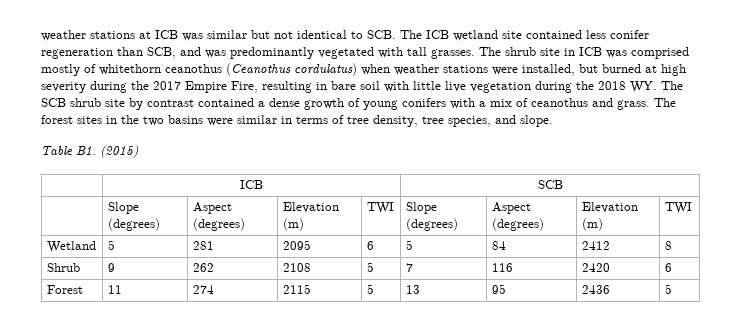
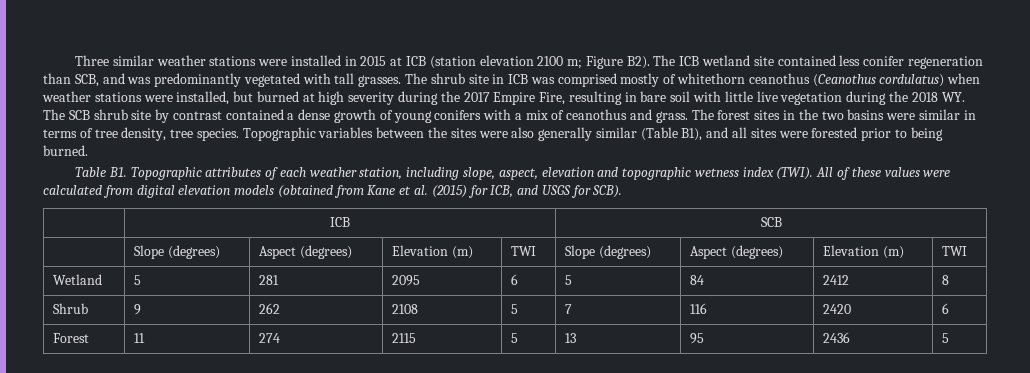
[41,30,396,41] weather stations at ICB was similar but not identical to SCB. -> [74,55,650,69] Three similar weather stations were installed in 2015 at ICB (station elevation 2100 m; Figure B2).
[448,115,553,127] [41,145,138,158] species, and slope. // Table B1. (2015) -> [196,127,943,141] [43,145,88,156] [74,167,951,180] [43,185,623,198] species. Topographic variables between the sites were also generally similar (Table B1), and all sites were forested prior to being burned. // Table B1. Topographic attributes of each weather station, including slope, aspect, elevation and topographic wetness index (TWI). All of these values were calculated from digital elevation models (obtained from Kane et al. (2015) for ICB, and USGS for SCB).

